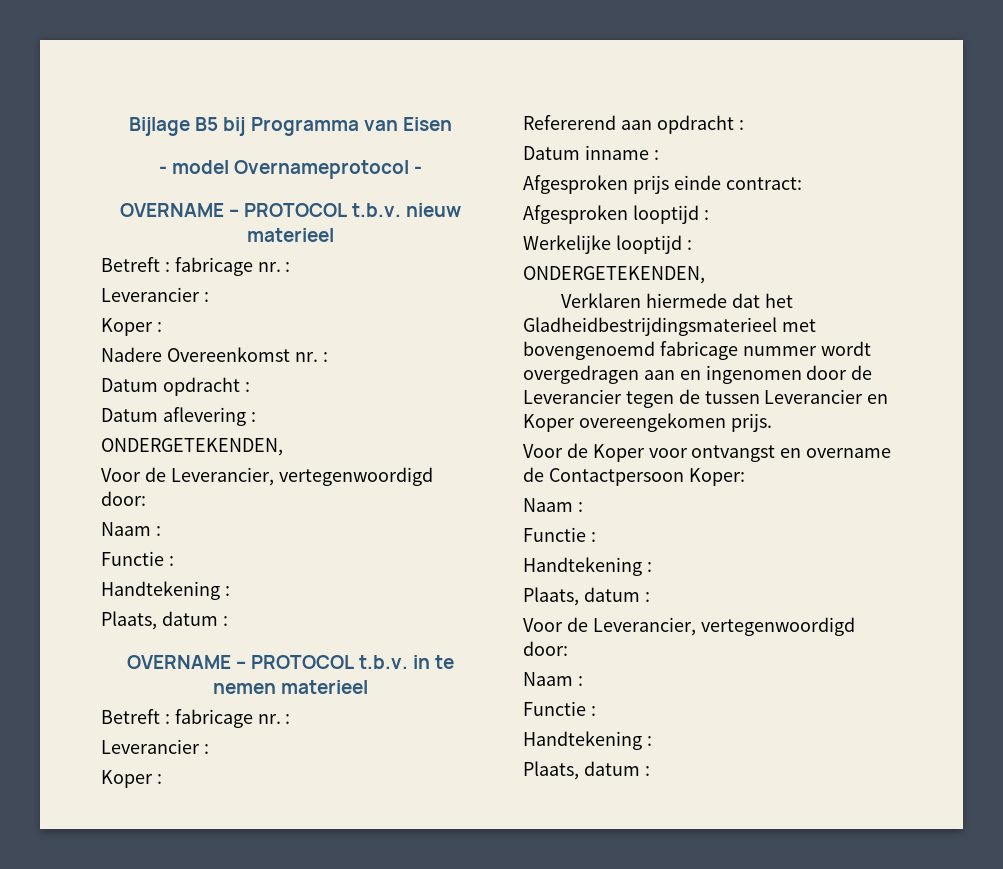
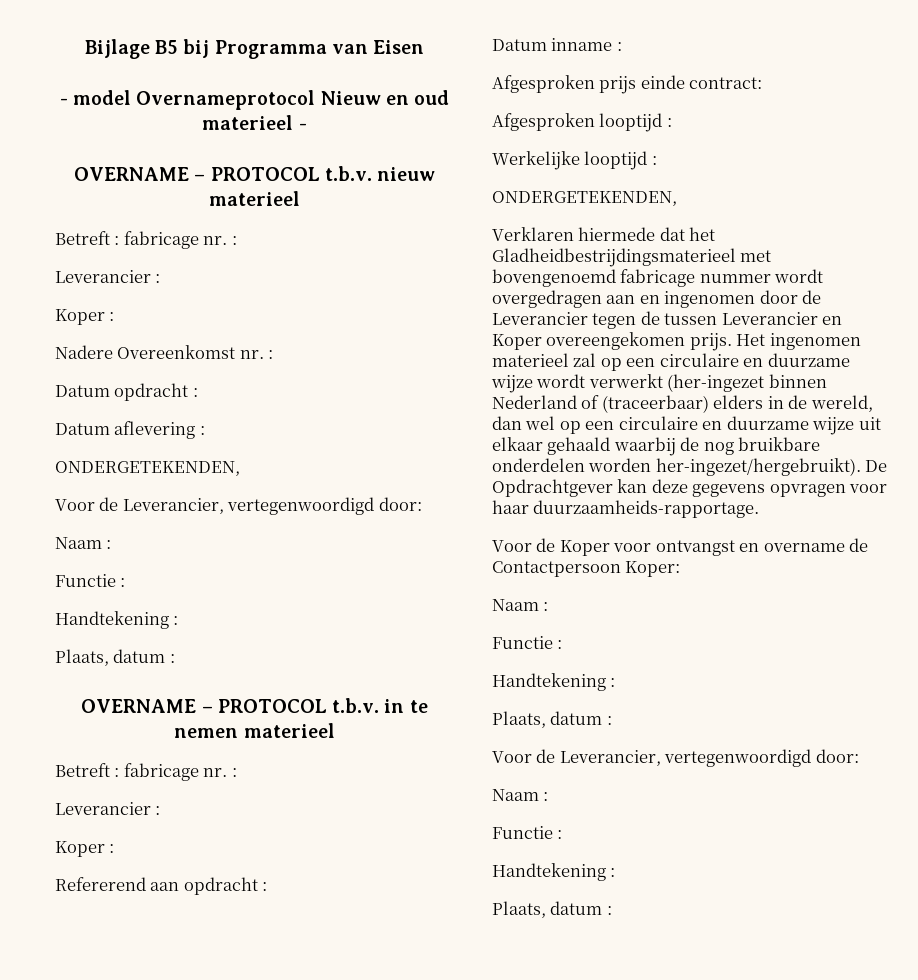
(410, 169) none -> [320,90,450,105] [202,115,294,130] Nieuw en oud materieel
(772, 422) none -> [736,333,861,350] [492,353,850,371] [491,374,827,393] [492,395,873,413] [492,416,881,435] [492,437,821,456] [492,458,888,476] [492,479,888,497] [492,500,760,518] Het ingenomen materieel zal op een circulaire en duurzame wijze wordt verwerkt (her-ingezet binnen Nederland of (traceerbaar) elders in de wereld, dan wel op een circulaire en duurzame wijze uit elkaar gehaald waarbij de nog bruikbare onderdelen worden her-ingezet/hergebruikt). De Opdrachtgever kan deze gegevens opvragen voor haar duurzaamheids-rapportage.

